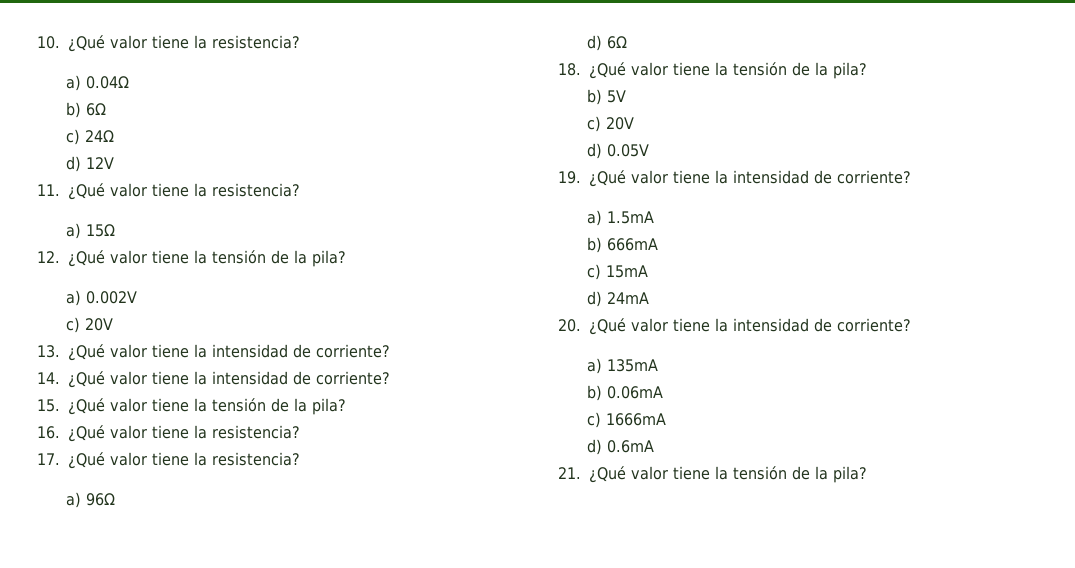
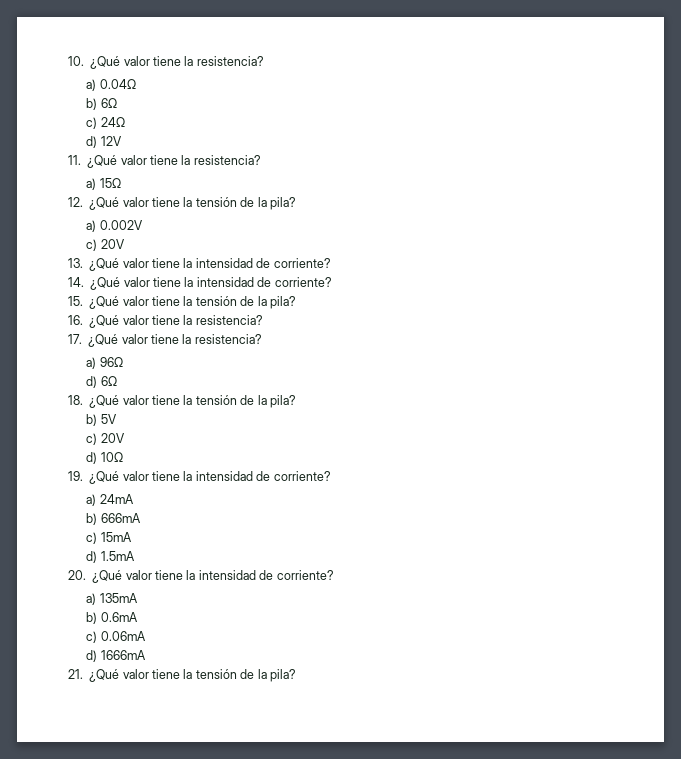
[607,144,650,157] 0.05V -> [100,452,123,462] 10Ω
[607,211,655,224] 1.5mA -> [99,494,134,504] 24mA
[607,292,650,304] 24mA -> [100,551,135,561] 1.5mA
(603, 393) none -> [100,612,138,622] [86,631,98,643] 0.6mA // c)
[587,412,602,428] c) -> [86,650,98,662] d)
[587,439,655,455] // d) 0.6mA -> (146, 655) none

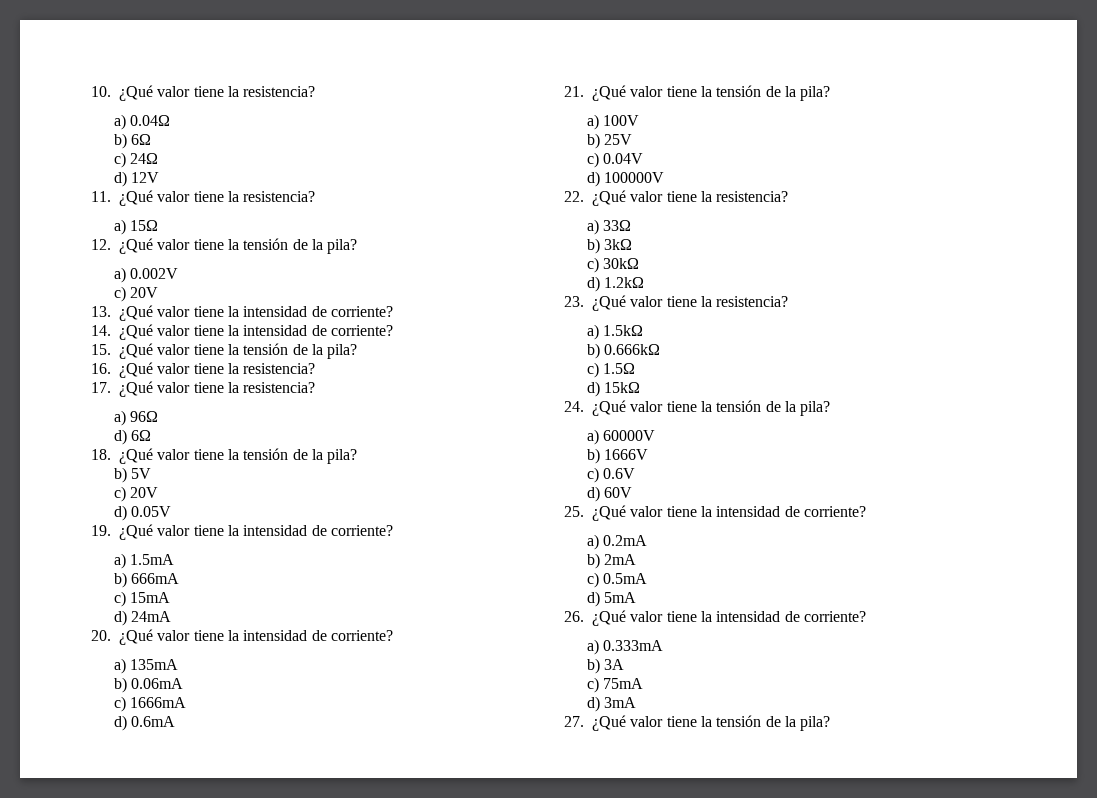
[100,452,123,462] 10Ω -> [131,506,172,517] 0.05V
[99,494,134,504] 24mA -> [130,554,175,565] 1.5mA
[100,551,135,561] 1.5mA -> [131,611,172,622] 24mA
[100,612,138,622] [86,631,146,643] [86,650,146,662] 0.6mA // c) 0.06mA // d) 1666mA -> [131,678,184,689] [114,696,187,712] [114,715,176,731] 0.06mA // c) 1666mA // d) 0.6mA
(296, 675) none -> [587,114,640,130] [587,133,633,149] [587,152,644,168] [587,171,665,187] [564,190,789,206] [587,219,632,235] [587,238,633,254] [587,257,640,273] [587,276,645,292] [564,295,789,311] [587,324,644,340] [587,343,661,359] [587,362,636,378] [587,381,641,397] [564,400,831,416] [587,429,656,445] [587,448,649,464] [587,467,636,483] [587,486,633,502] [564,505,866,521] [587,534,648,550] [587,553,637,569] [587,572,648,588] [587,591,637,607] [564,610,866,626] [587,639,664,655] [587,658,625,674] [587,677,644,693] [587,696,637,712] [564,715,831,731] // a) 100V // b) 25V // c) 0.04V // d) 100000V // 22. ¿Qué valor tiene la resistencia? // a) 33Ω // b) 3kΩ // c) 30kΩ // d) 1.2kΩ // 23. ¿Qué valor tiene la resistencia? // a) 1.5kΩ // b) 0.666kΩ // c) 1.5Ω // d) 15kΩ // 24. ¿Qué valor tiene la tensión de la pila? // a) 60000V // b) 1666V // c) 0.6V // d) 60V // 25. ¿Qué valor tiene la intensidad de corriente? // a) 0.2mA // b) 2mA // c) 0.5mA // d) 5mA // 26. ¿Qué valor tiene la intensidad de corriente? // a) 0.333mA // b) 3A // c) 75mA // d) 3mA // 27. ¿Qué valor tiene la tensión de la pila?

